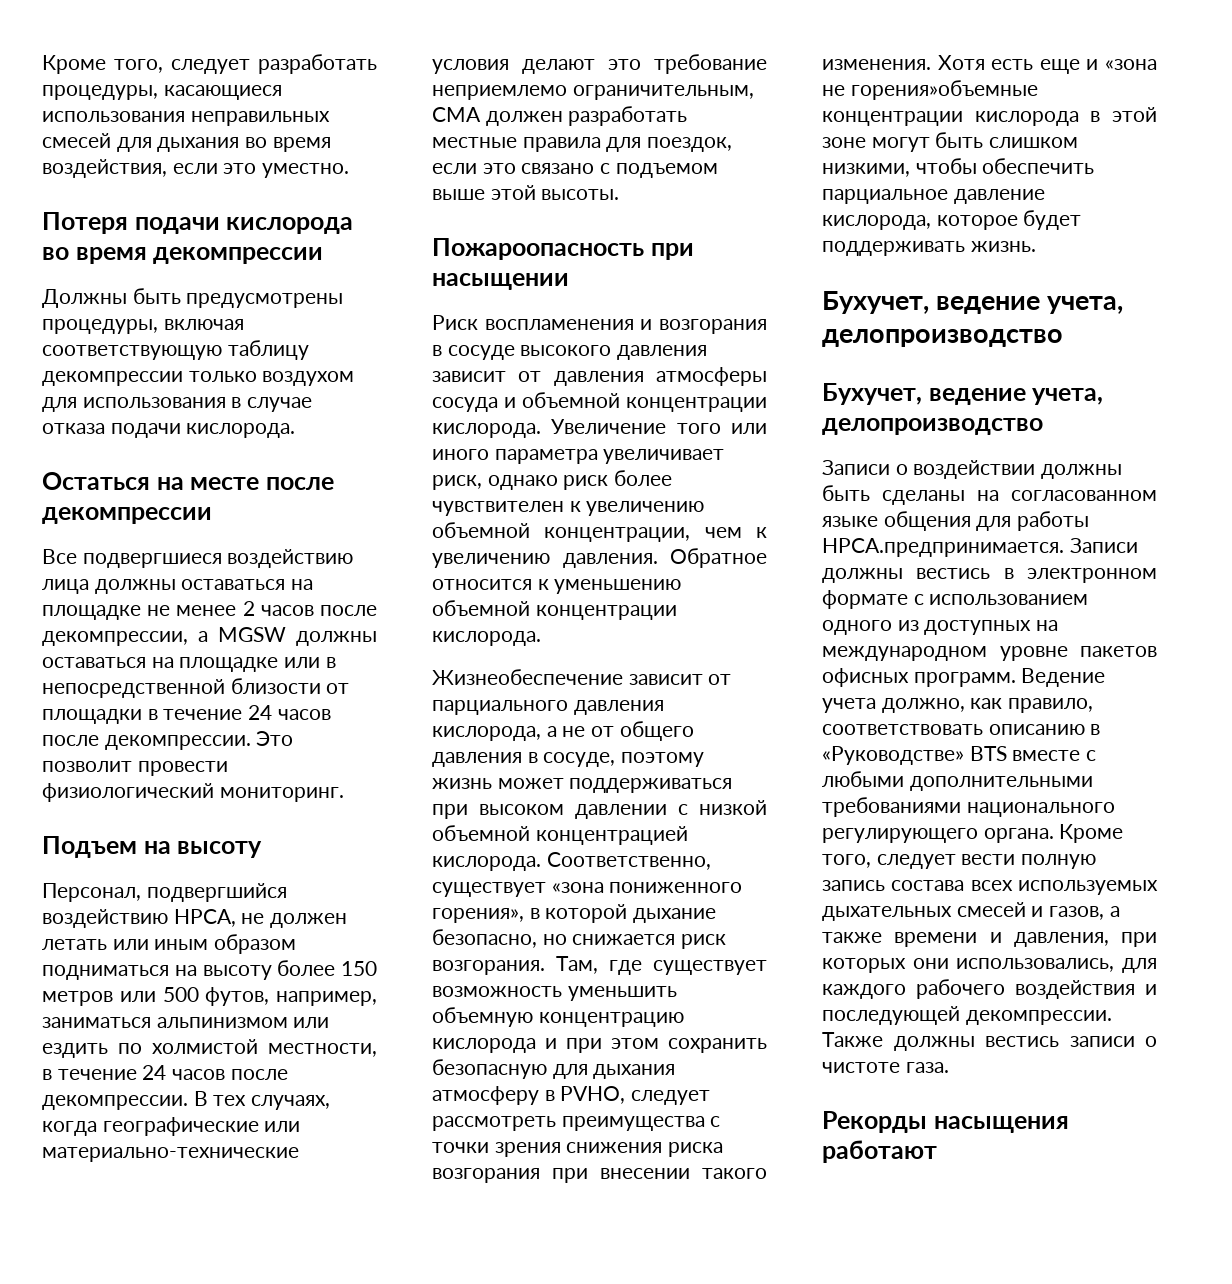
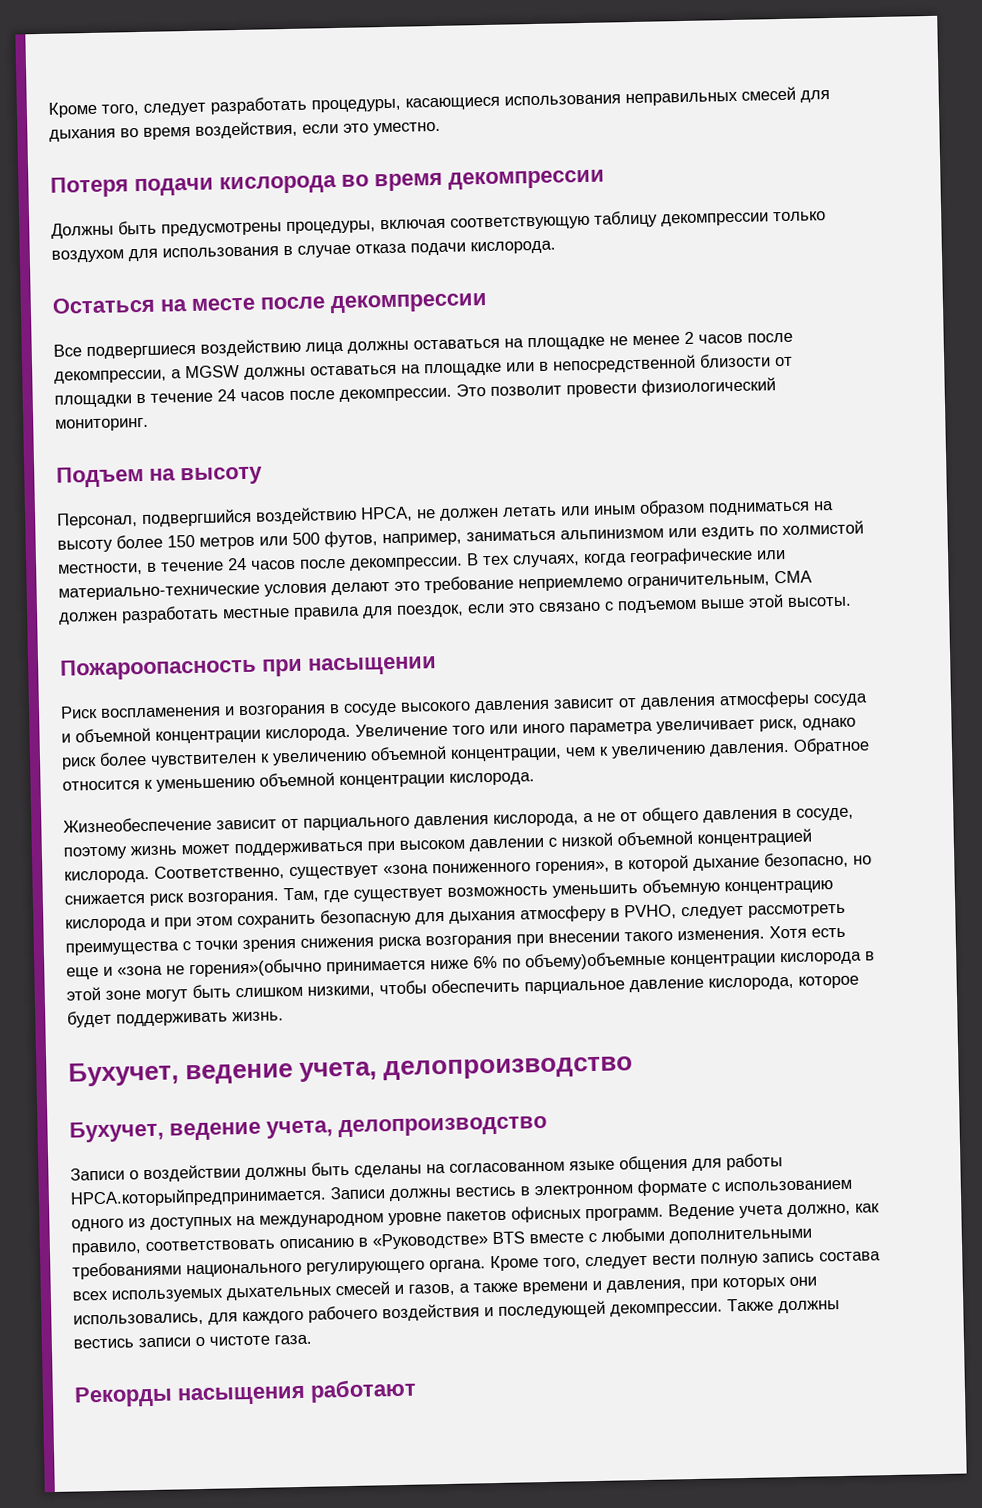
[850,80,1038,100] горения»объемные -> [189,951,666,978] горения»(обычно принимается ниже 6% по объему)объемные
[822,538,1064,557] HPCA.предпринимается. -> [70,1186,327,1208] HPCA.которыйпредпринимается.

